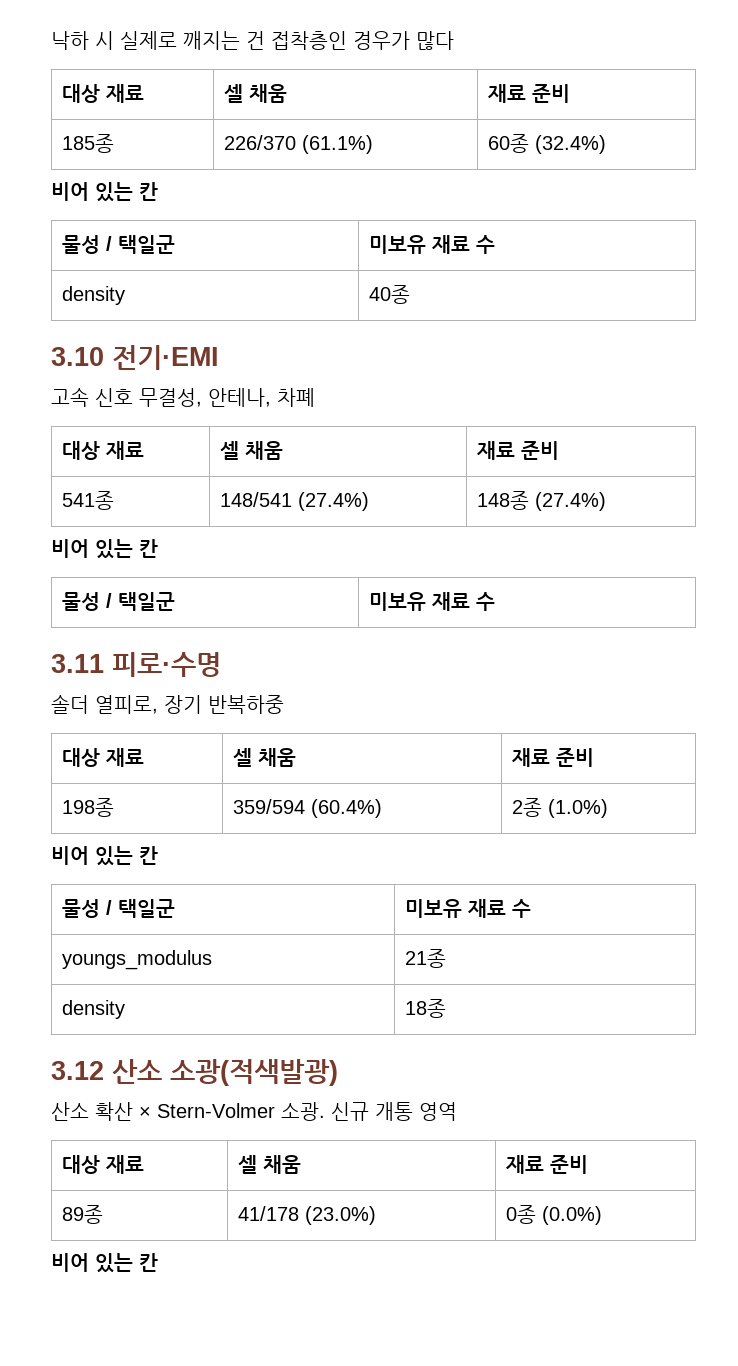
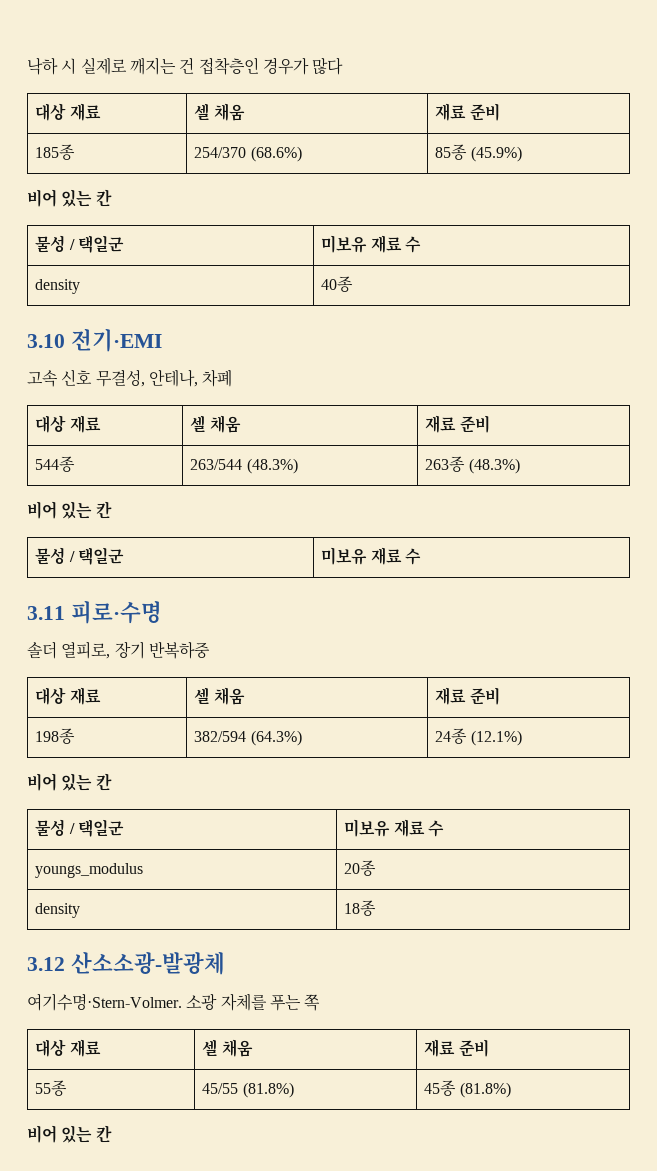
[224,135,374,154] [488,134,607,154] 226/370 (61.1%) | 60종 (32.4%) -> [194,146,302,162] [435,144,522,162] 254/370 (68.6%) | 85종 (45.9%)
[62,491,115,510] [220,492,370,511] [477,491,607,511] 541종 | 148/541 (27.4%) | 148종 (27.4%) -> [35,456,76,472] [190,458,298,474] [425,456,520,474] 544종 | 263/544 (48.3%) | 263종 (48.3%)
[233,799,383,818] [512,798,609,818] 359/594 (60.4%) | 2종 (1.0%) -> [194,730,302,746] [435,728,522,746] 382/594 (64.3%) | 24종 (12.1%)
[405,949,447,968] 21종 -> [344,860,377,876] 20종
[112,1059,338,1086] [51,1102,457,1121] [62,1155,145,1174] [238,1155,302,1174] [506,1155,589,1174] [62,1205,104,1224] [238,1206,377,1225] [506,1205,603,1225] 산소 소광(적색발광) // 산소 확산 × Stern-Volmer 소광. 신규 개통 영역 // 대상 재료 | 셀 채움 | 재료 준비 // 89종 | 41/178 (23.0%) | 0종 (0.0%) -> [70,952,225,975] [27,993,321,1011] [35,1039,101,1057] [202,1039,253,1057] [424,1039,489,1057] [35,1080,68,1096] [202,1082,294,1098] [424,1080,511,1098] 산소소광-발광체 // 여기수명·Stern-Volmer. 소광 자체를 푸는 쪽 // 대상 재료 | 셀 채움 | 재료 준비 // 55종 | 45/55 (81.8%) | 45종 (81.8%)

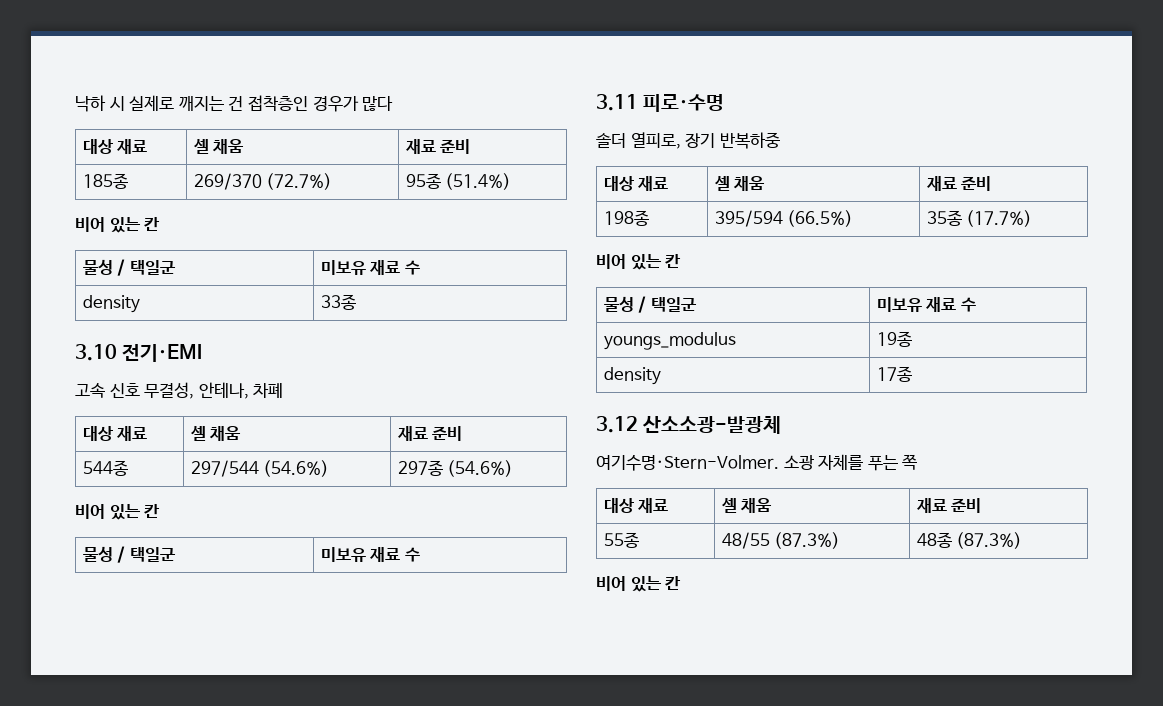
[194,146,302,162] [435,144,522,162] 254/370 (68.6%) | 85종 (45.9%) -> [193,173,333,190] [405,173,512,190] 269/370 (72.7%) | 95종 (51.4%)
[321,276,354,292] 40종 -> [320,294,356,310] 33종
[190,458,298,474] [425,456,520,474] 263/544 (48.3%) | 263종 (48.3%) -> [190,460,330,477] [397,460,514,477] 297/544 (54.6%) | 297종 (54.6%)
[194,730,302,746] [435,728,522,746] 382/594 (64.3%) | 24종 (12.1%) -> [714,210,854,227] [926,210,1033,227] 395/594 (66.5%) | 35종 (17.7%)
[344,860,377,876] [35,903,81,918] [344,900,377,916] 20종 // density | 18종 -> [876,331,912,347] [603,367,661,385] [876,366,912,382] 19종 // density | 17종
[202,1082,294,1098] [424,1080,511,1098] 45/55 (81.8%) | 45종 (81.8%) -> [721,532,841,549] [916,532,1023,549] 48/55 (87.3%) | 48종 (87.3%)

